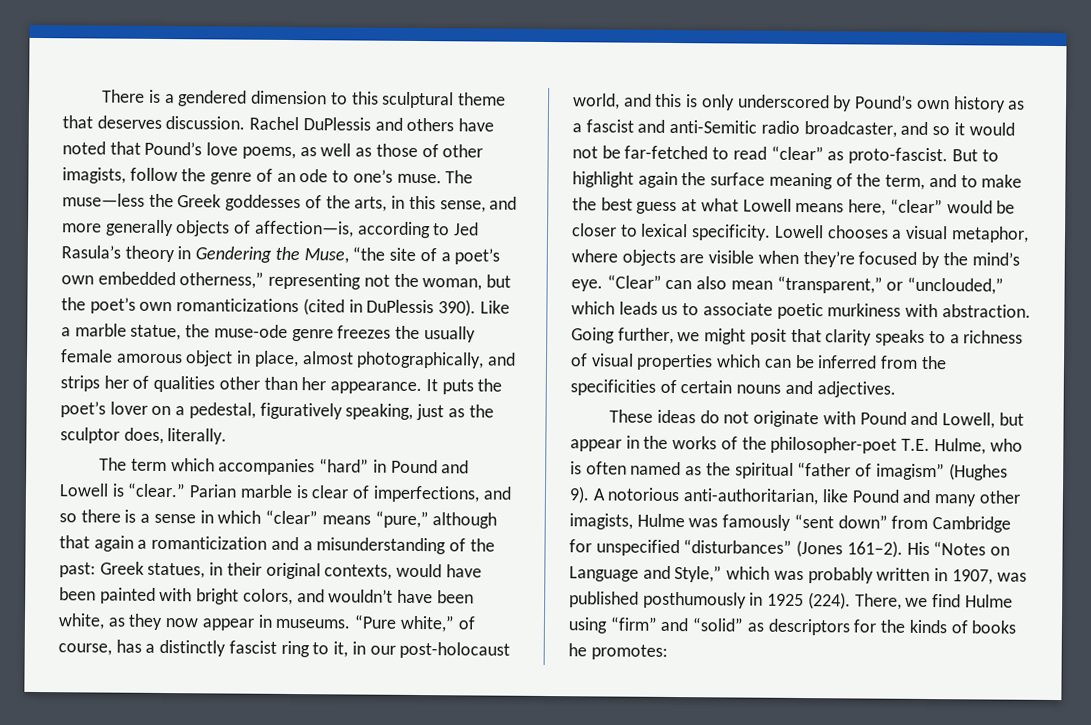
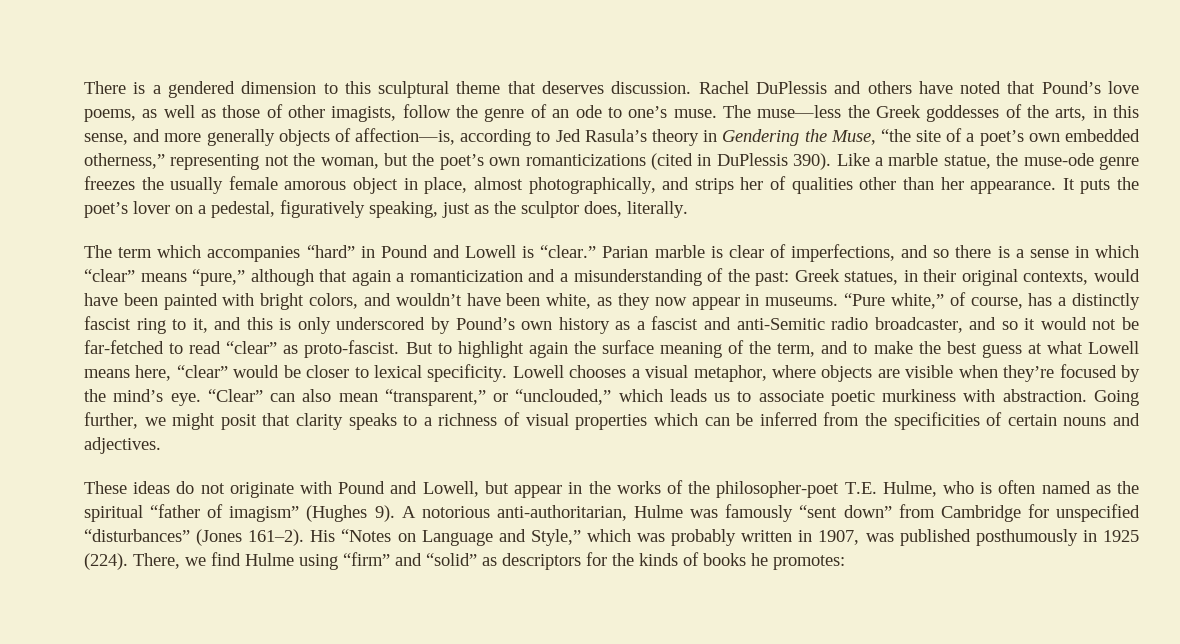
[351,641,511,659] [572,93,620,110] in our post-holocaust world, -> (208, 325) none
[821,489,1021,507] [569,513,633,530] like Pound and many other imagists, -> (627, 513) none

